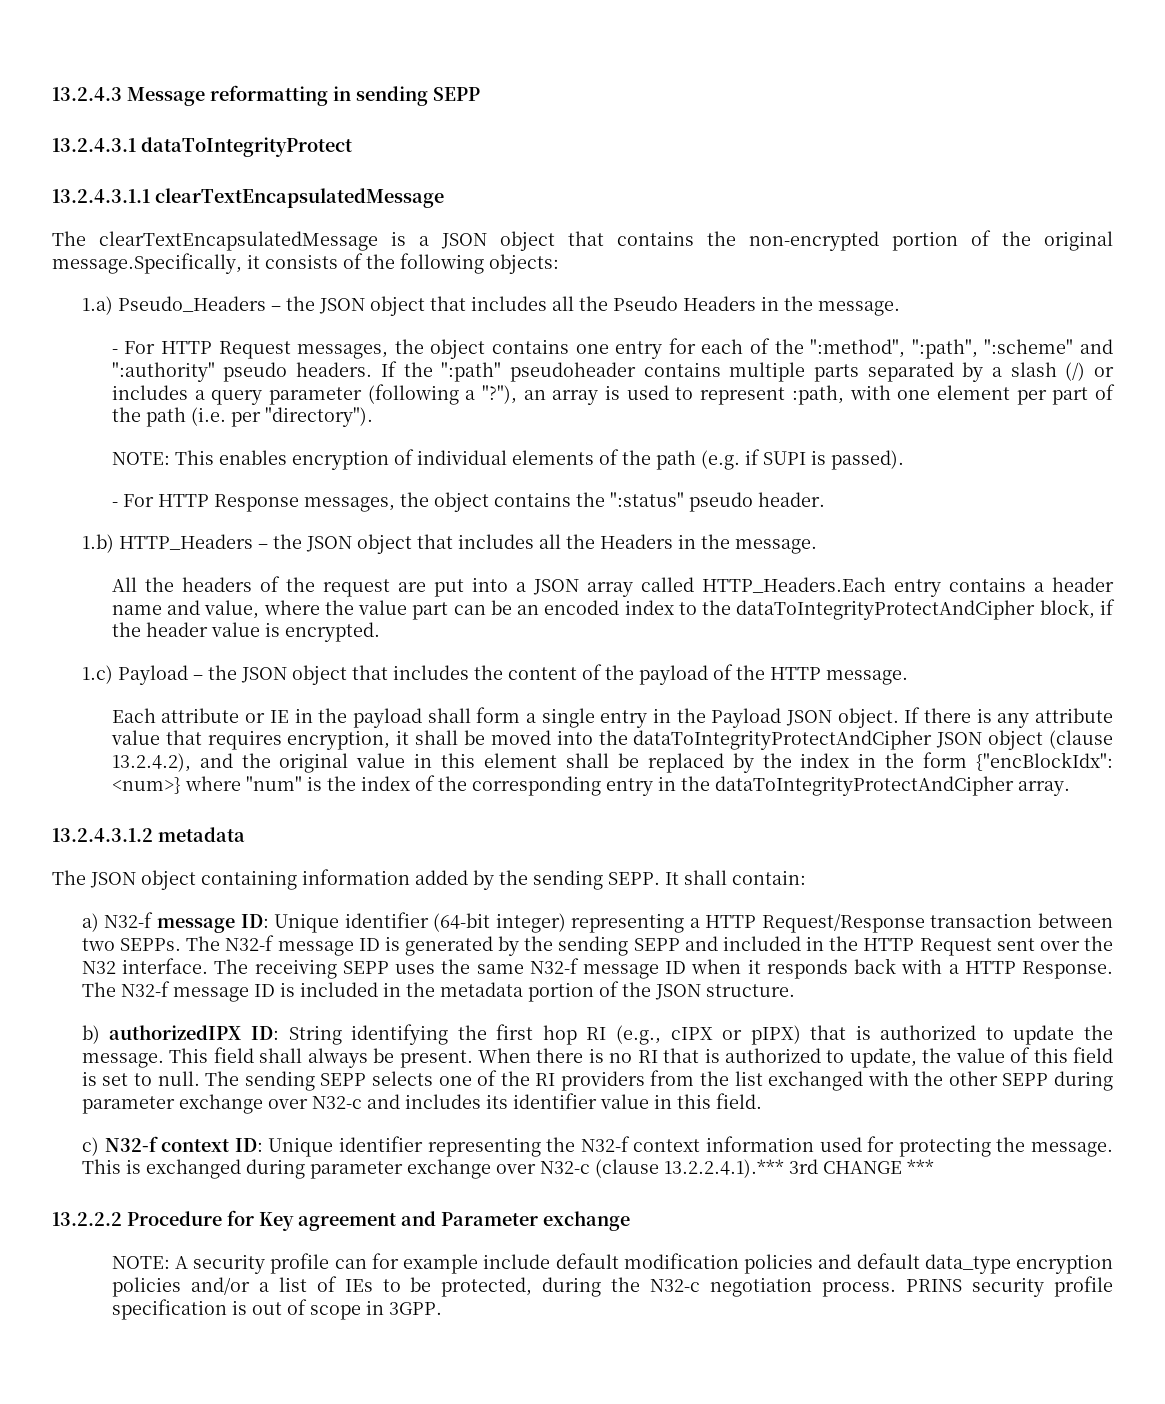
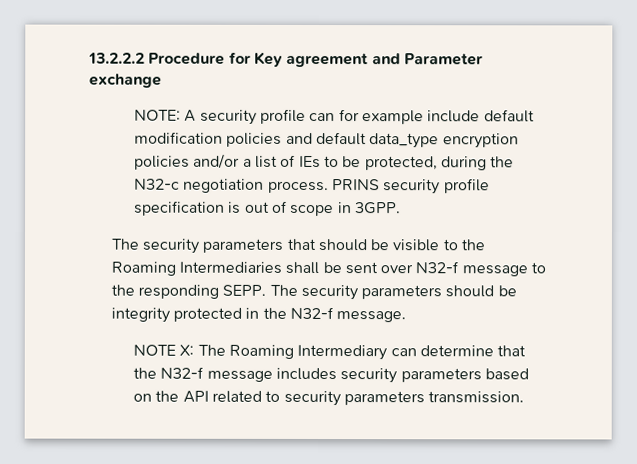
[52,85,480,106] [52,137,352,157] [52,188,444,208] [52,230,1113,251] [52,253,559,274] [81,296,900,316] [111,338,1113,359] [111,361,1114,382] [111,384,1115,405] [111,407,373,427] [111,449,904,470] [111,492,825,512] [81,534,817,554] [111,576,1115,597] [111,599,1115,620] [111,622,380,642] [81,664,908,685] [111,707,1114,728] [110,730,1113,750] [111,752,1114,773] [111,775,1070,796] [52,827,245,842] [52,869,806,890] [81,912,1113,933] [81,935,1113,956] [81,958,1113,979] [81,981,795,1002] [81,1024,1113,1045] [81,1047,1113,1068] [81,1070,1113,1091] [81,1093,762,1114] [81,1136,1113,1157] [81,1159,934,1179] 13.2.4.3 Message reformatting in sending SEPP // 13.2.4.3.1 dataToIntegrityProtect // 13.2.4.3.1.1 clearTextEncapsulatedMessage // The clearTextEncapsulatedMessage is a JSON object that contains the non-encrypted portion of the original message.Specifically, it consists of the following objects: // 1.a) Pseudo_Headers – the JSON object that includes all the Pseudo Headers in the message. // - For HTTP Request messages, the object contains one entry for each of the ":method", ":path", ":scheme" and ":authority" pseudo headers. If the ":path" pseudoheader contains multiple parts separated by a slash (/) or includes a query parameter (following a "?"), an array is used to represent :path, with one element per part of the path (i.e. per "directory"). // NOTE: This enables encryption of individual elements of the path (e.g. if SUPI is passed). // - For HTTP Response messages, the object contains the ":status" pseudo header. // 1.b) HTTP_Headers – the JSON object that includes all the Headers in the message. // All the headers of the request are put into a JSON array called HTTP_Headers.Each entry contains a header name and value, where the value part can be an encoded index to the dataToIntegrityProtectAndCipher block, if the header value is encrypted. // 1.c) Payload – the JSON object that includes the content of the payload of the HTTP message. // Each attribute or IE in the payload shall form a single entry in the Payload JSON object. If there is any attribute value that requires encryption, it shall be moved into the dataToIntegrityProtectAndCipher JSON object (clause 13.2.4.2), and the original value in this element shall be replaced by the index in the form {"encBlockIdx": <num>} where "num" is the index of the corresponding entry in the dataToIntegrityProtectAndCipher array. // 13.2.4.3.1.2 metadata // The JSON object containing information added by the sending SEPP. It shall contain: // a) N32-f message ID: Unique identifier (64-bit integer) representing a HTTP Request/Response transaction between two SEPPs. The N32-f message ID is generated by the sending SEPP and included in the HTTP Request sent over the N32 interface. The receiving SEPP uses the same N32-f message ID when it responds back with a HTTP Response. The N32-f message ID is included in the metadata portion of the JSON structure. // b) authorizedIPX ID: String identifying the first hop RI (e.g., cIPX or pIPX) that is authorized to update the message. This field shall always be present. When there is no RI that is authorized to update, the value of this field is set to null. The sending SEPP selects one of the RI providers from the list exchanged with the other SEPP during parameter exchange over N32-c and includes its identifier value in this field. // c) N32-f context ID: Unique identifier representing the N32-f context information used for protecting the message. This is exchanged during parameter exchange over N32-c (clause 13.2.2.4.1).*** 3rd CHANGE *** // -> (88, 58) none
(442, 1308) none -> [110,238,486,254] [110,261,547,277] [110,284,517,301] [110,306,407,323] [133,344,527,361] [133,366,530,384] [133,390,525,407] // The security parameters that should be visible to the Roaming Intermediaries shall be sent over N32-f message to the responding SEPP. The security parameters should be integrity protected in the N32-f message. // NOTE X: The Roaming Intermediary can determine that the N32-f message includes security parameters based on the API related to security parameters transmission.

